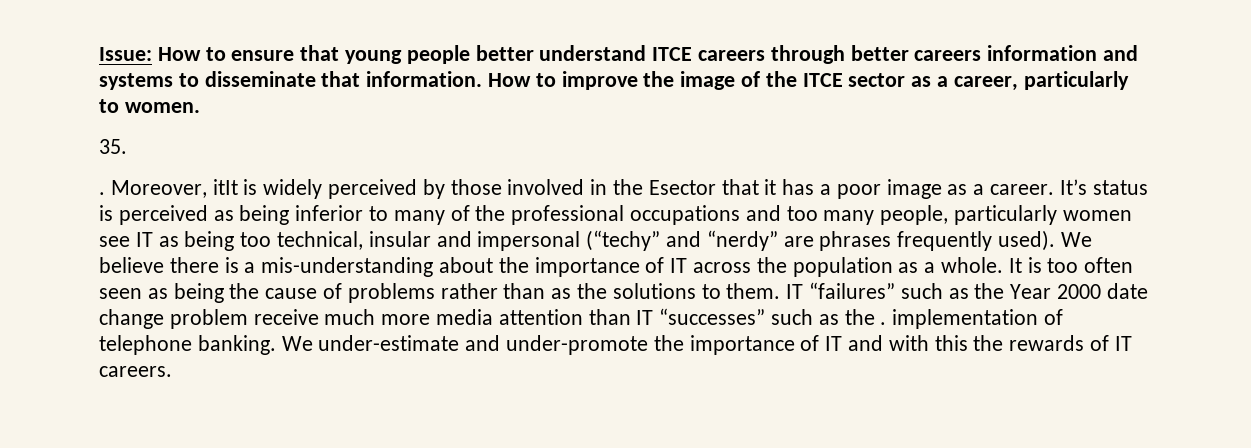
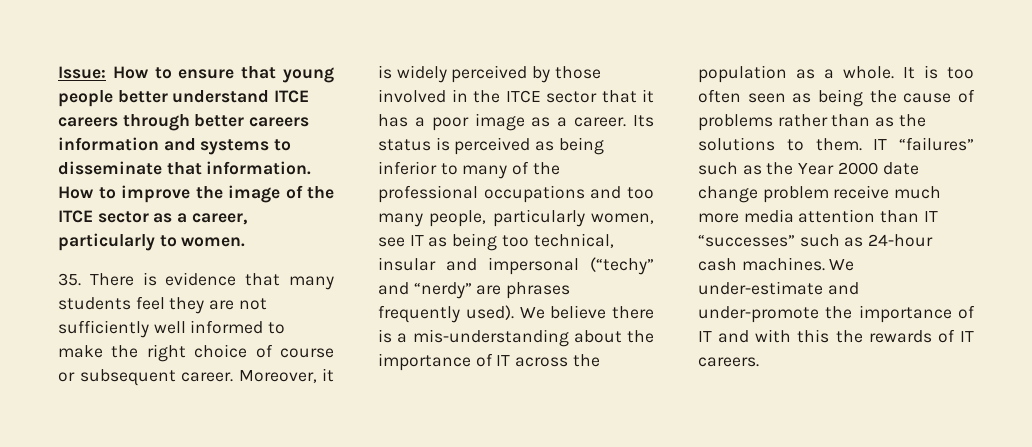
[99,179,238,198] // . Moreover, itIt -> [89,272,334,290] [58,296,267,314] [58,320,286,338] [58,344,334,362] [58,368,334,386] There is evidence that many students feel they are not sufficiently well informed to make the right choice of course or subsequent career. Moreover, it
[648,180,716,195] Esector -> [505,90,597,103] ITCE sector
[1059,179,1087,195] It’s -> [633,115,654,127] Its
[1062,210,1132,221] women -> [591,213,654,224] women,
[844,309,1064,329] [99,335,276,355] the . implementation of telephone banking. -> [868,234,934,247] [698,257,825,271] 24-hour cash machines.

